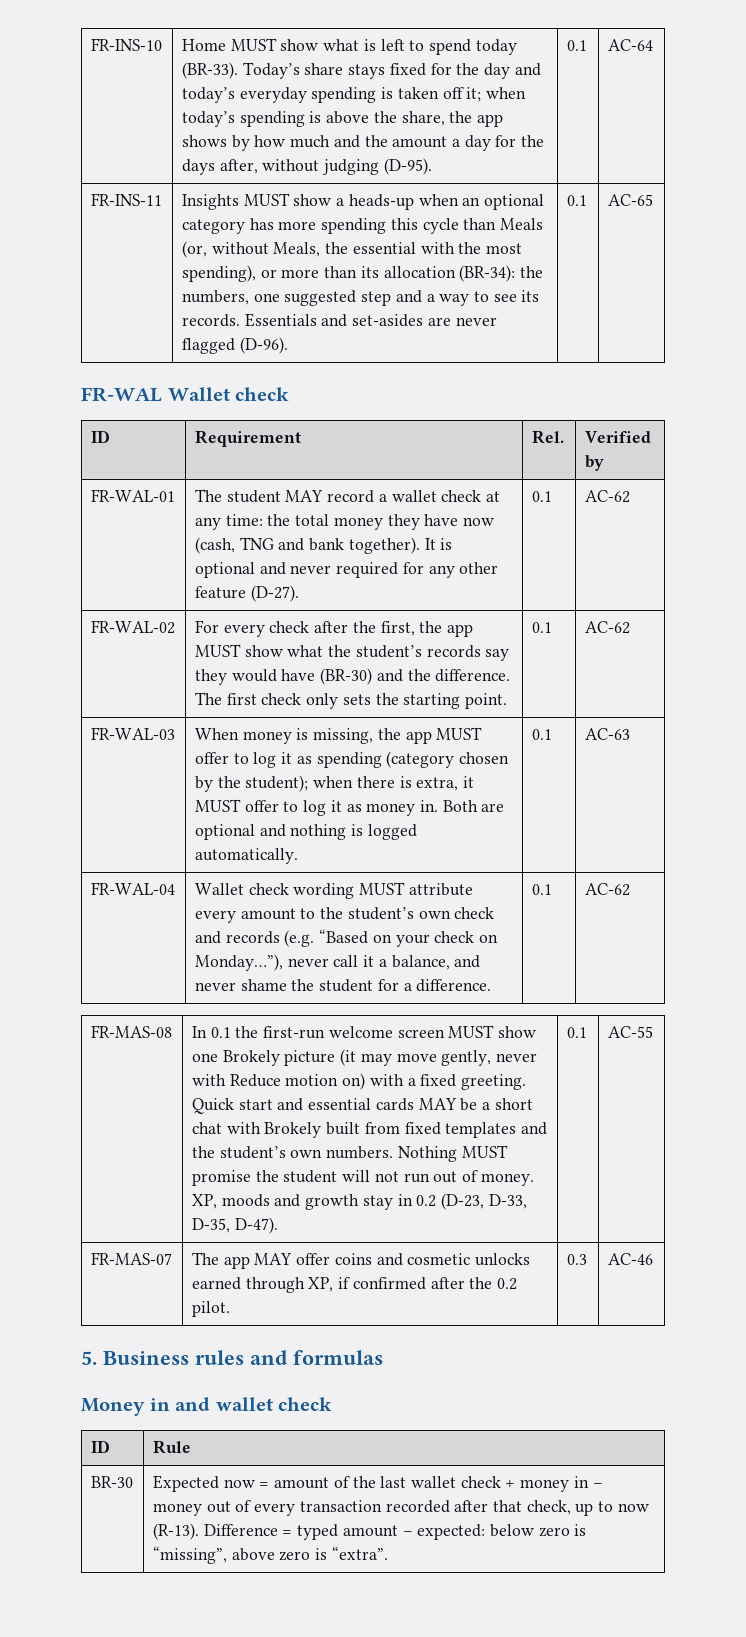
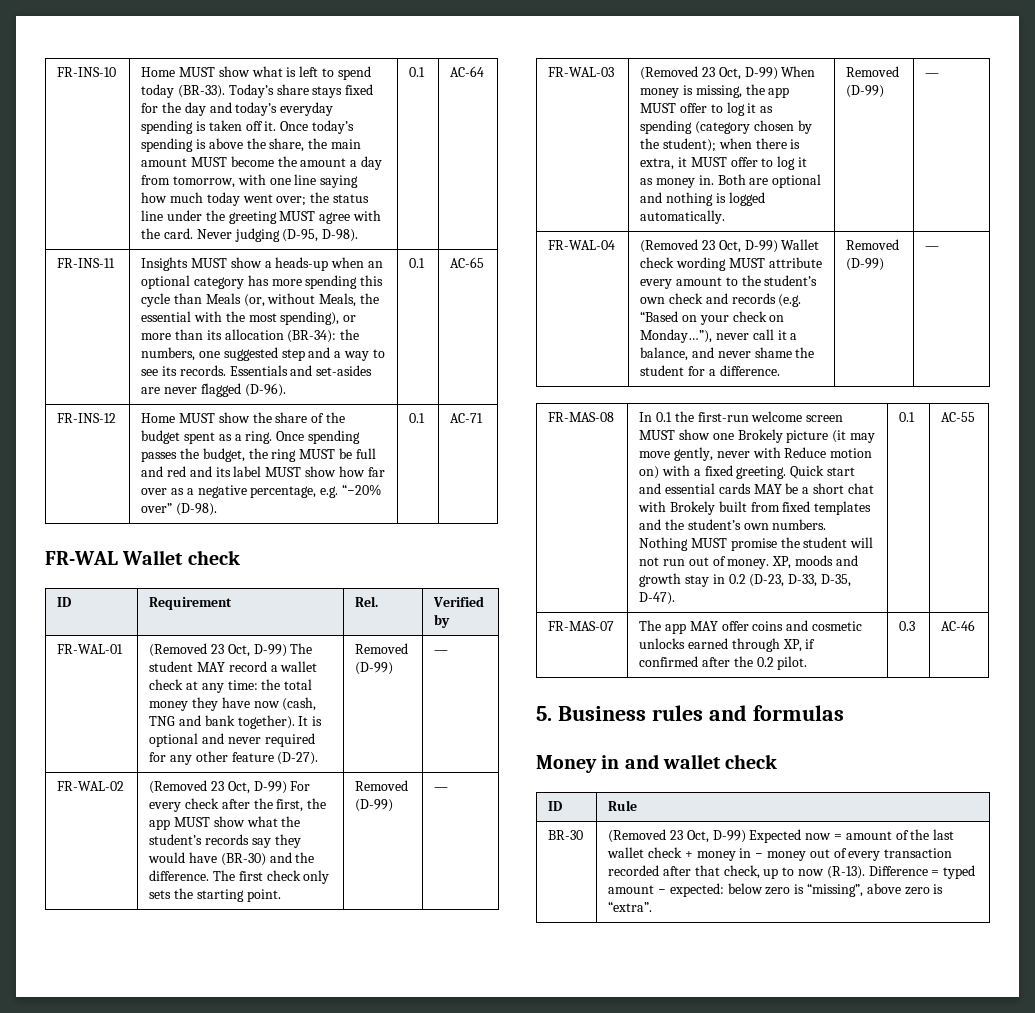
[466,87,526,102] it; when -> [264,121,309,131] it. Once
[476,114,503,127] [181,135,545,151] [181,158,432,175] app shows by how much and the amount a day for the days after, without judging (D-95). -> [331,139,362,149] [141,156,383,170] [141,174,359,188] [141,192,370,206] [141,210,382,224] [141,228,359,242] main amount MUST become the amount a day from tomorrow, with one line saying how much today went over; the status line under the greeting MUST agree with the card. Never judging (D-95, D-98).
(653, 200) none -> [57,413,117,423] [141,412,346,423] [141,430,361,444] [141,448,376,462] [141,466,385,477] [141,484,382,498] [141,503,218,516] [409,413,426,423] [450,413,484,423] // FR-INS-12 | Home MUST show the share of the budget spent as a ring. Once spending passes the budget, the ring MUST be full and red and its label MUST show how far over as a negative percentage, e.g. “−20% over” (D-98). | 0.1 | AC-71
(175, 495) none -> [149,643,287,657] (Removed 23 Oct, D-99)
[531,491,552,502] [584,490,630,503] [90,620,175,634] 0.1 | AC-62 // FR-WAL-02 | -> [355,643,409,654] [355,662,394,675] [434,650,449,654] [57,781,125,791] [149,780,287,794] Removed (D-99) | — // FR-WAL-02 | (Removed 23 Oct, D-99)
[531,622,552,633] [584,621,630,634] [90,727,175,740] 0.1 | AC-62 // FR-WAL-03 | -> [355,780,409,791] [355,799,394,812] [434,787,449,791] [548,67,615,77] [640,66,778,80] Removed (D-99) | — // FR-WAL-03 | (Removed 23 Oct, D-99)
[531,729,552,740] [584,728,630,740] [90,882,175,895] 0.1 | AC-63 // FR-WAL-04 | -> [846,66,900,77] [846,85,885,98] [925,73,940,77] [548,240,616,250] [640,239,778,253] Removed (D-99) | — // FR-WAL-04 | (Removed 23 Oct, D-99)
[531,884,552,895] [584,883,630,896] 0.1 | AC-62 -> [846,239,900,250] [846,258,885,271] [925,246,940,250] Removed (D-99) | —
(133, 1482) none -> [608,829,746,843] (Removed 23 Oct, D-99)

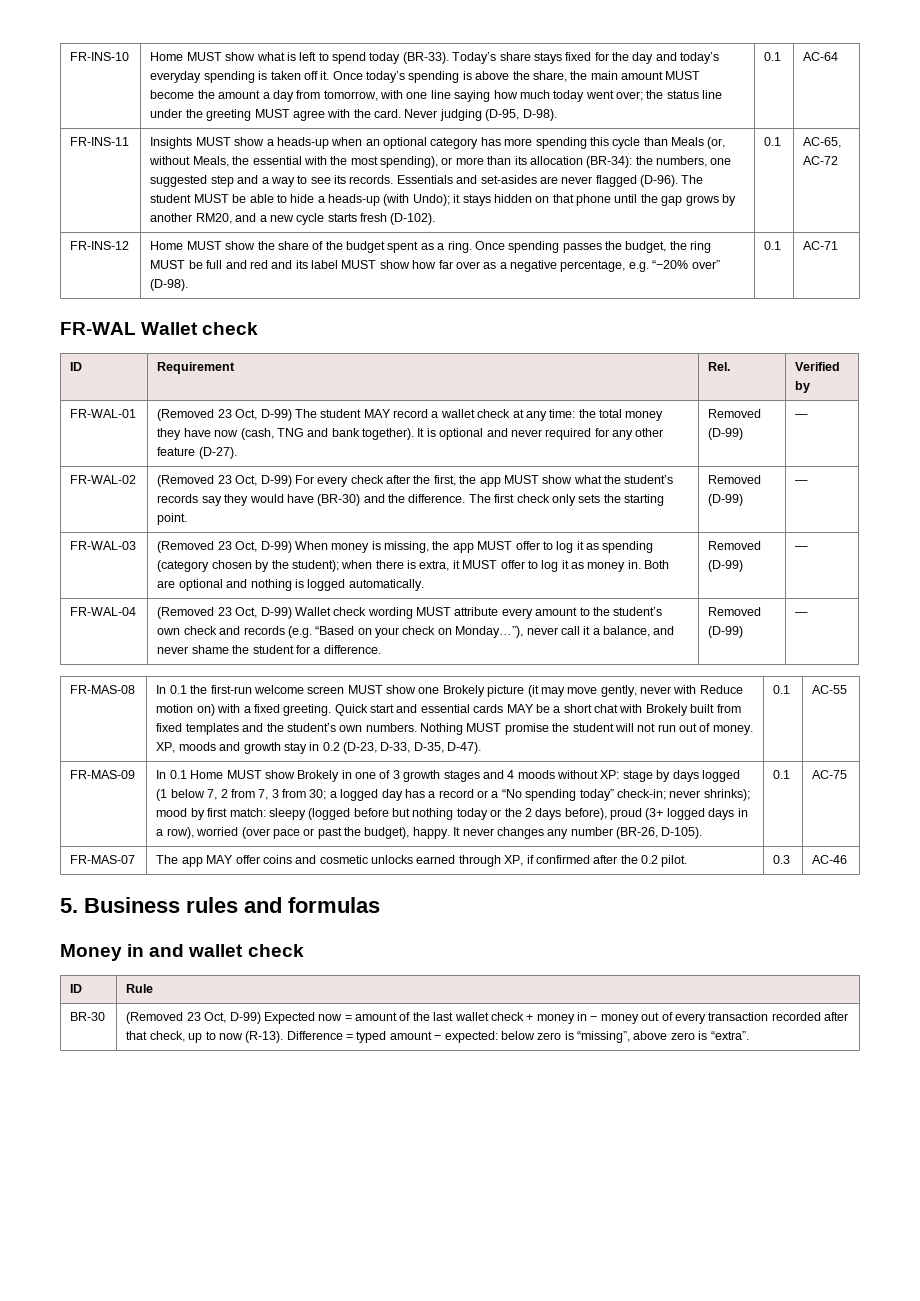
[409,258,426,268] [450,257,485,268] | 0.1 | AC-65 -> [681,175,704,184] [150,194,736,206] [150,213,436,225] [764,137,782,146] [803,137,842,148] [803,156,839,165] The student MUST be able to hide a heads-up (with Undo); it stays hidden on that phone until the gap grows by another RM20, and a new cycle starts fresh (D-102). | 0.1 | AC-65, AC-72
(976, 417) none -> [70,770,136,779] [156,770,740,782] [156,789,750,801] [156,808,748,820] [156,827,703,839] [773,770,791,779] [812,770,848,779] // FR-MAS-09 | In 0.1 Home MUST show Brokely in one of 3 growth stages and 4 moods without XP: stage by days logged (1 below 7, 2 from 7, 3 from 30; a logged day has a record or a “No spending today” check-in; never shrinks); mood by first match: sleepy (logged before but nothing today or the 2 days before), proud (3+ logged days in a row), worried (over pace or past the budget), happy. It never changes any number (BR-26, D-105). | 0.1 | AC-75

